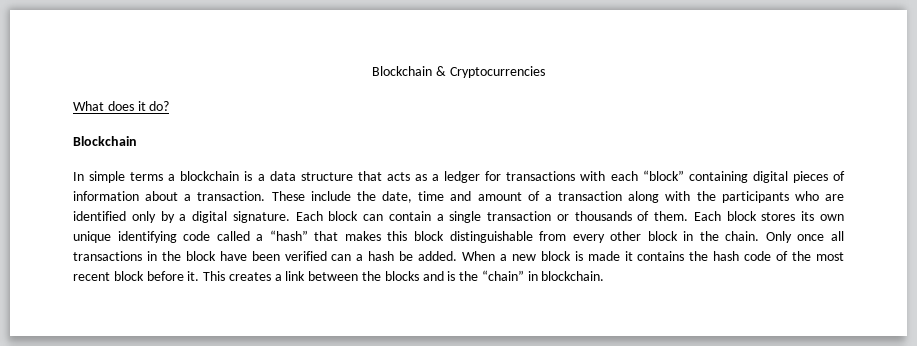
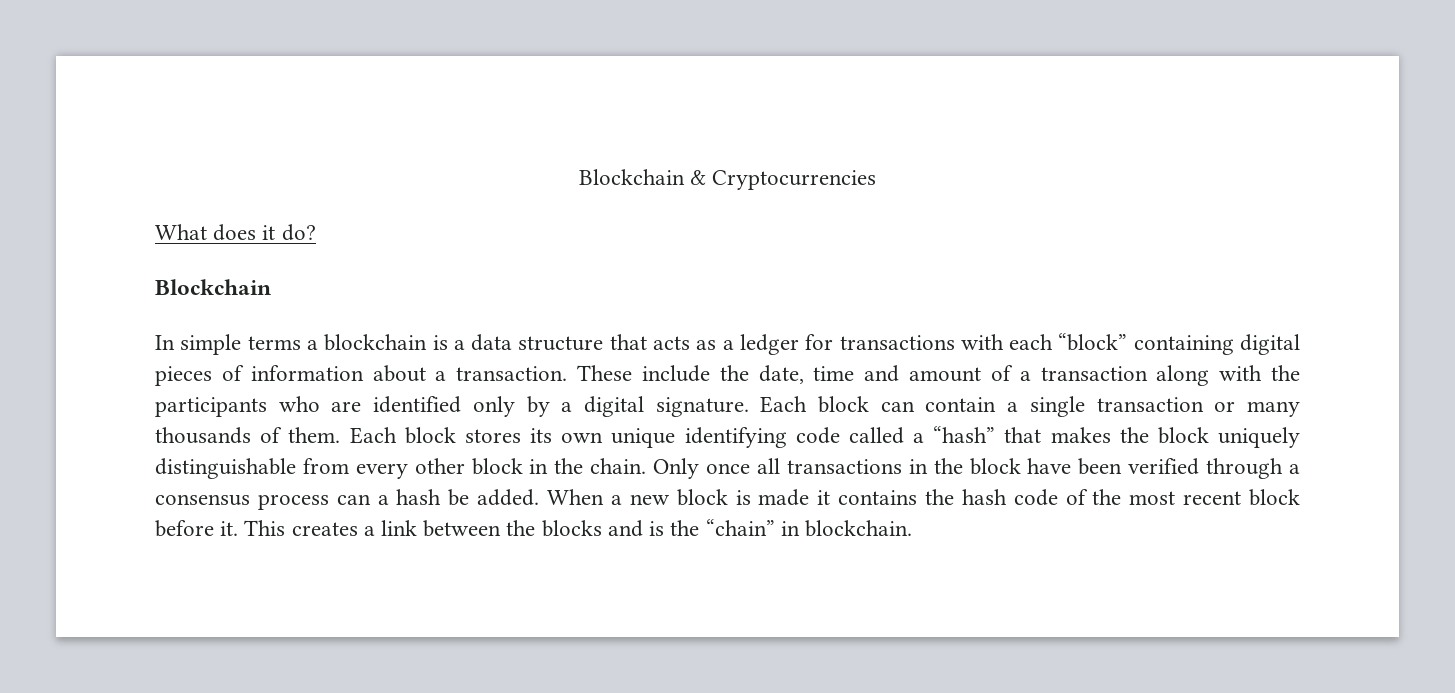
(569, 217) none -> [1247,401,1301,417] many
[387,231,444,241] this block -> [1119,427,1300,448] the block uniquely
(327, 256) none -> [1206,458,1301,479] [155,494,329,510] through a consensus process

